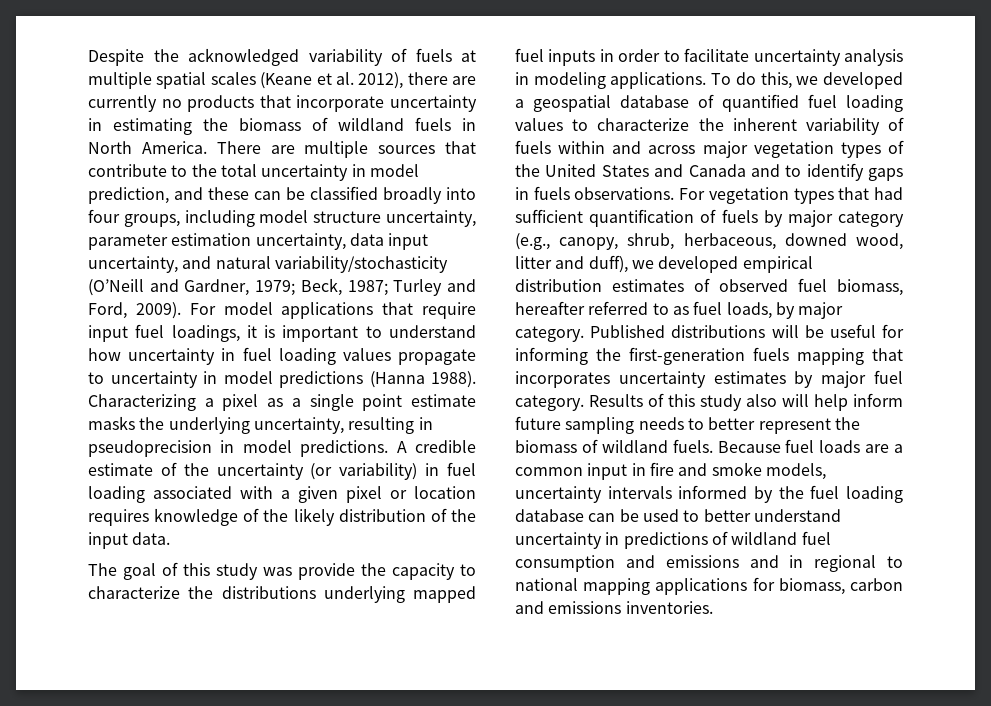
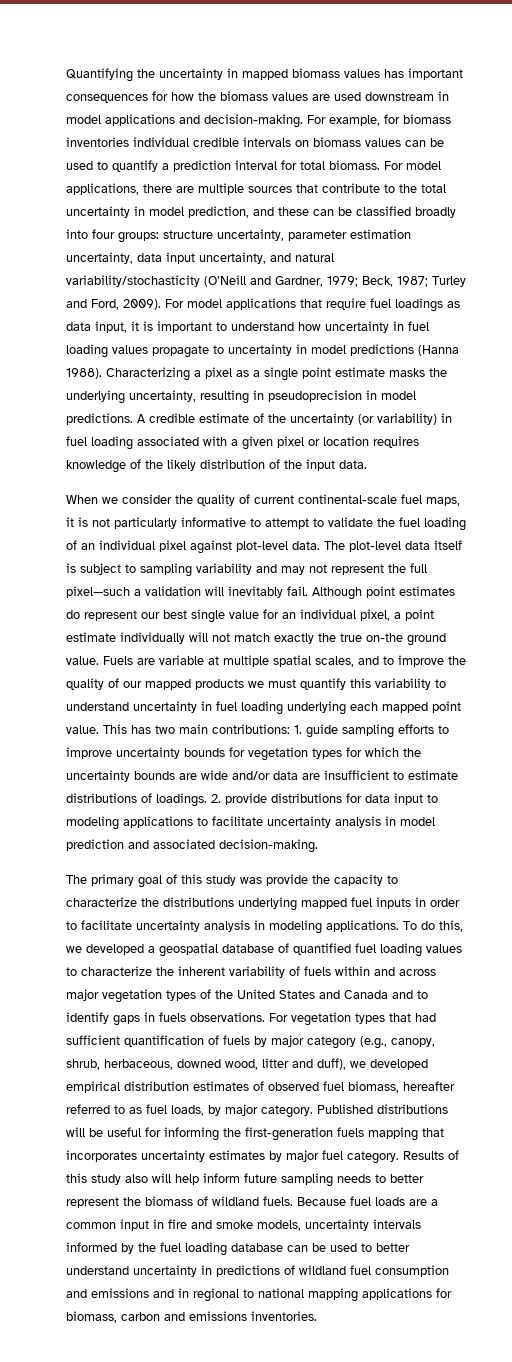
[88,48,476,66] [88,72,476,89] [88,95,477,112] [88,117,476,135] [88,141,261,154] Despite the acknowledged variability of fuels at multiple spatial scales (Keane et al. 2012), there are currently no products that incorporate uncertainty in estimating the biomass of wildland fuels in North America. There -> [66,68,463,82] [66,91,449,103] [66,114,451,128] [66,137,444,147] [66,160,441,172] [66,183,172,195] Quantifying the uncertainty in mapped biomass values has important consequences for how the biomass values are used downstream in model applications and decision-making. For example, for biomass inventories individual credible intervals on biomass values can be used to quantify a prediction interval for total biomass. For model applications, there
[123,210,309,227] groups, including model -> [118,232,159,243] groups:
[88,324,240,342] input fuel loadings, -> [370,298,460,312] [66,321,127,333] fuel loadings as data input,
[88,563,117,576] The -> [66,494,460,506] [66,517,466,531] [66,540,462,554] [66,563,427,577] [66,586,455,600] [66,609,434,623] [66,632,446,646] [66,655,466,667] [66,678,446,690] [66,701,461,715] [66,724,449,738] [66,747,421,761] [66,770,458,782] [66,793,438,807] [66,816,435,830] [66,839,318,853] [66,874,134,886] When we consider the quality of current continental-scale fuel maps, it is not particularly informative to attempt to validate the fuel loading of an individual pixel against plot-level data. The plot-level data itself is subject to sampling variability and may not represent the full pixel—such a validation will inevitably fail. Although point estimates do represent our best single value for an individual pixel, a point estimate individually will not match exactly the true on-the ground value. Fuels are variable at multiple spatial scales, and to improve the quality of our mapped products we must quantify this variability to understand uncertainty in fuel loading underlying each mapped point value. This has two main contributions: 1. guide sampling efforts to improve uncertainty bounds for vegetation types for which the uncertainty bounds are wide and/or data are insufficient to estimate distributions of loadings. 2. provide distributions for data input to modeling applications to facilitate uncertainty analysis in model prediction and associated decision-making. // The primary

